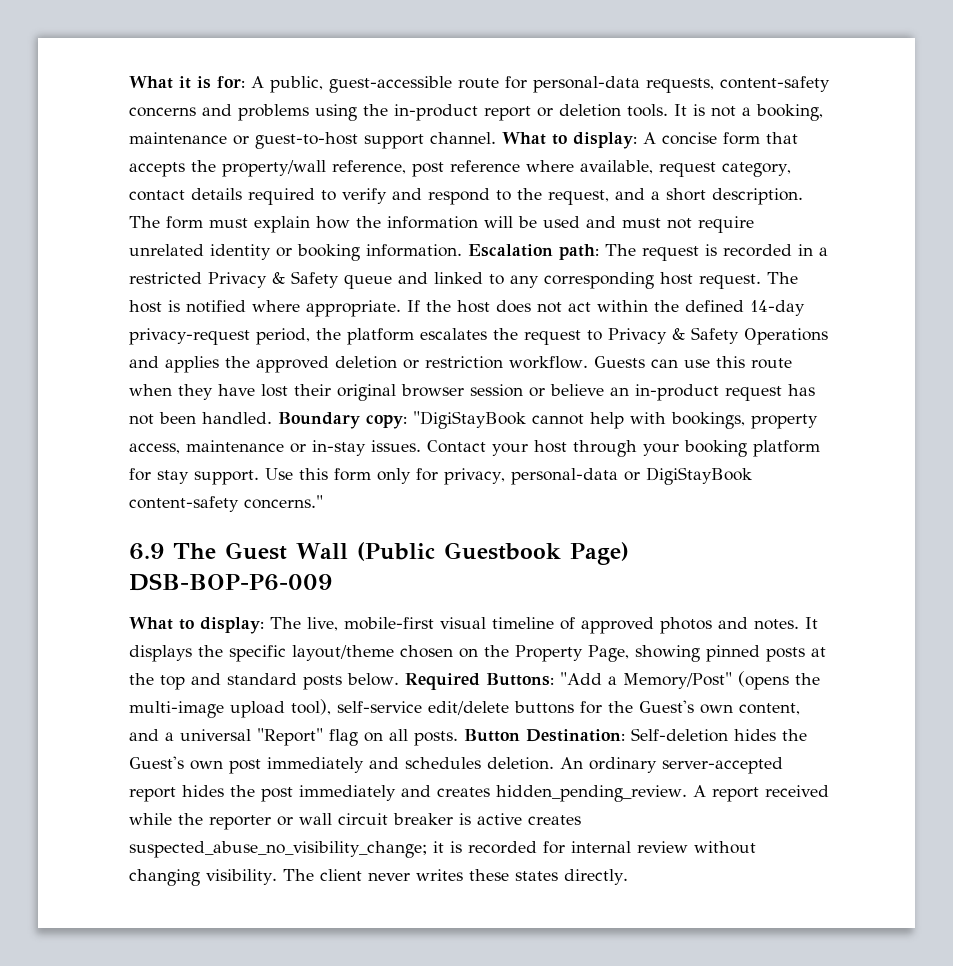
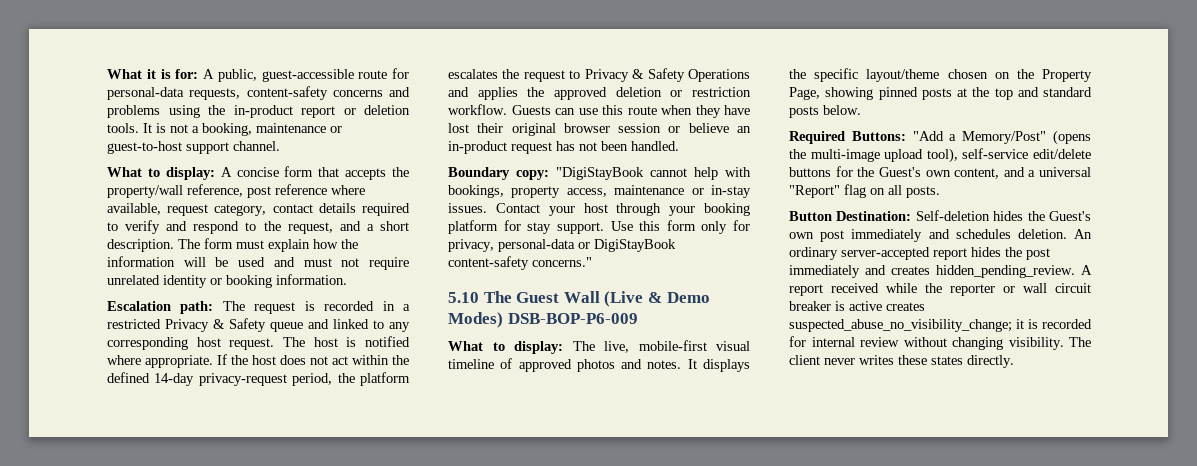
(496, 138) none -> (280, 146) //
(462, 250) none -> (347, 279) //
(272, 418) none -> (679, 146) //
[129,543,164,560] 6.9 -> [448,292,479,303] 5.10
[356,542,629,565] (Public Guestbook Page) -> [604,291,710,307] [448,312,503,328] (Live & Demo Modes)
(399, 679) none -> (861, 110) //
(458, 738) none -> (940, 192) //

